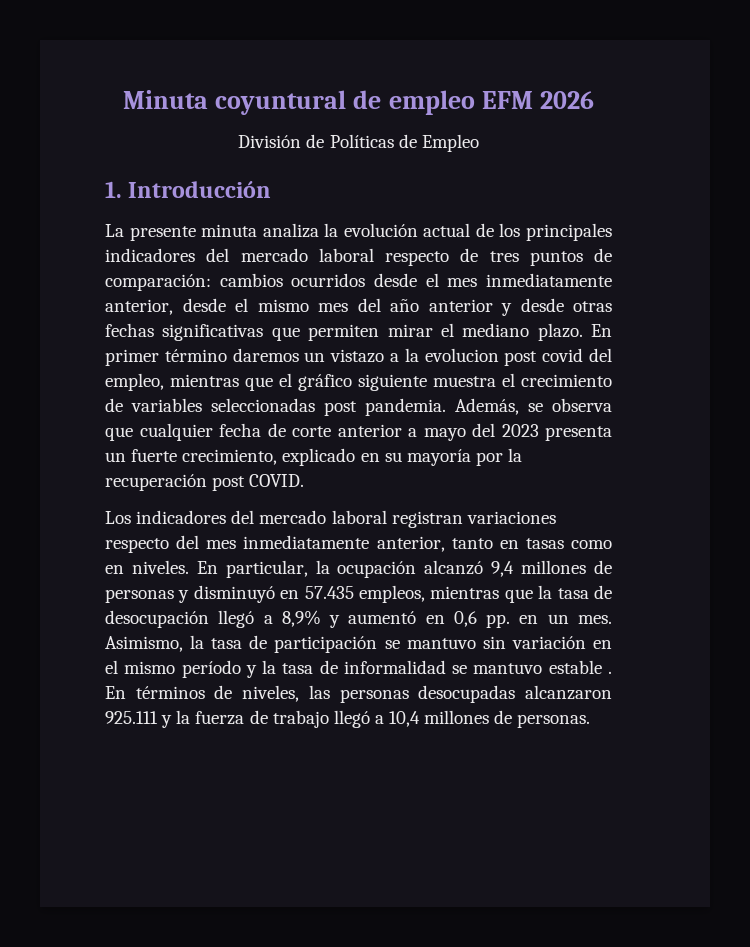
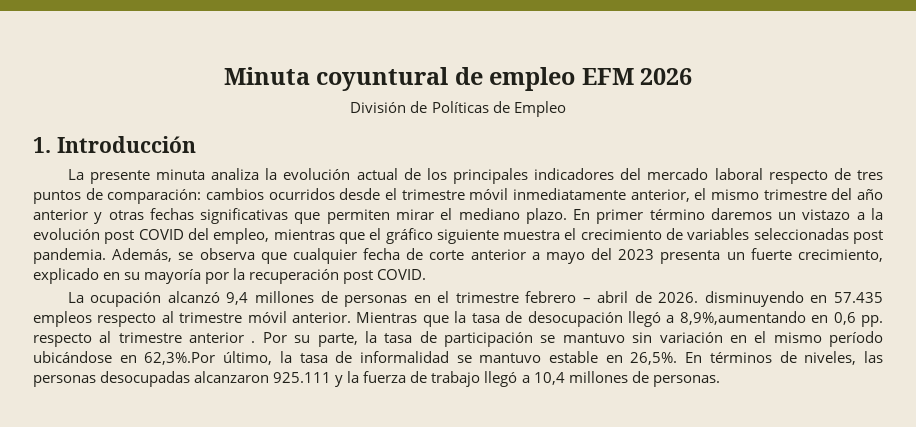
[447,273,613,287] [105,298,348,315] mes inmediatamente anterior, desde el mismo mes -> [401,188,827,202] trimestre móvil inmediatamente anterior, el mismo trimestre
[520,298,564,312] desde -> (103, 218) none
[424,348,584,366] evolucion post covid -> [33,228,184,244] evolución post COVID
[105,510,556,528] [105,535,612,553] [105,560,330,578] Los indicadores del mercado laboral registran variaciones respecto del mes inmediatamente anterior, tanto en tasas como en niveles. En particular, la -> [67,292,84,303] La
[178,585,500,603] y disminuyó en 57.435 empleos, mientras -> [413,291,883,307] [33,311,418,327] en el trimestre febrero – abril de 2026. disminuyendo en 57.435 empleos respecto al trimestre móvil anterior. Mientras
[281,610,612,628] [105,636,183,652] 8,9% y aumentó en 0,6 pp. en un mes. Asimismo, -> [679,311,883,327] [33,331,358,347] 8,9%,aumentando en 0,6 pp. respecto al trimestre anterior . Por su parte,
[245,665,257,678] y -> [33,351,273,365] ubicándose en 62,3%.Por último,
[608,671,612,674] . -> [605,352,678,365] en 26,5%.

